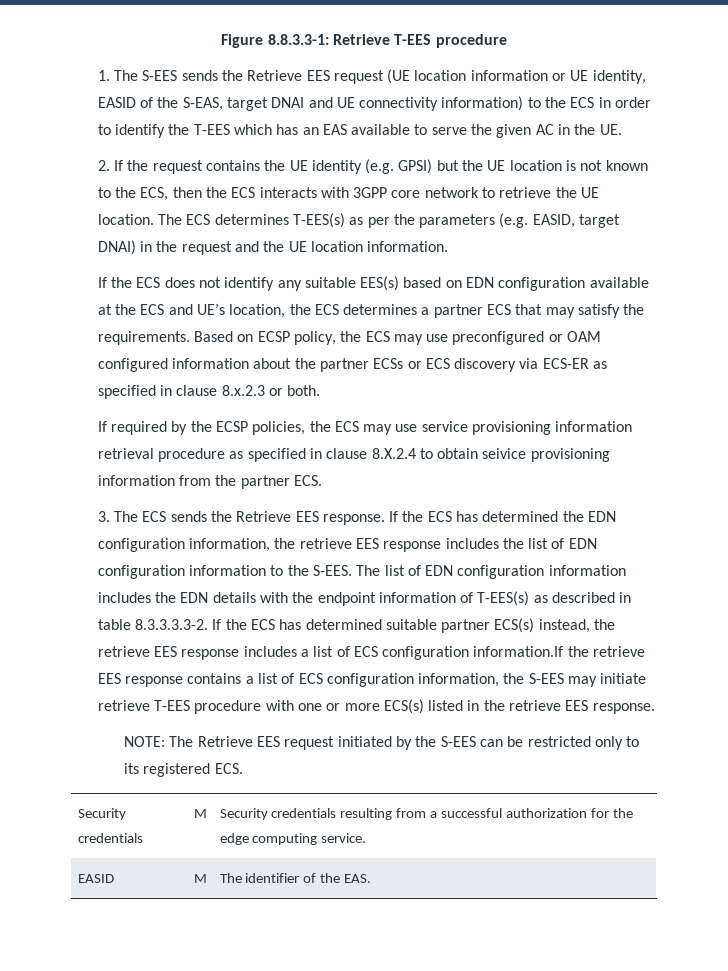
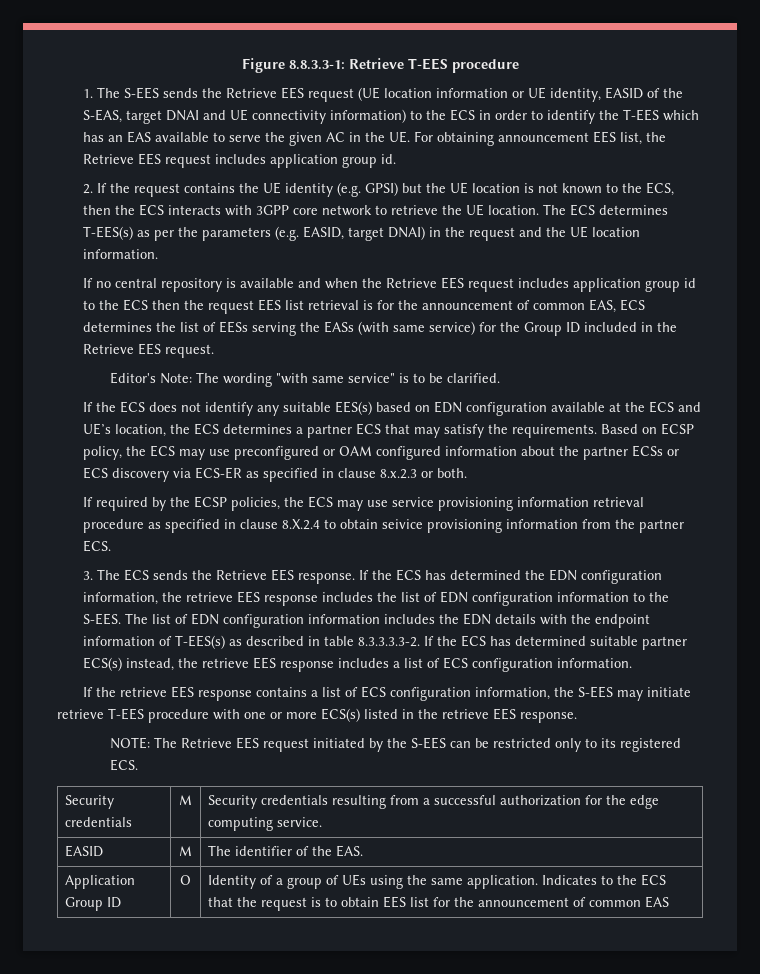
(622, 129) none -> [414,131,667,146] [83,153,397,168] For obtaining announcement EES list, the Retrieve EES request includes application group id.
(449, 246) none -> [83,277,697,292] [83,299,646,314] [83,321,678,336] [83,343,215,358] [109,372,500,387] // If no central repository is available and when the Retrieve EES request includes application group id to the ECS then the request EES list retrieval is for the announcement of common EAS, ECS determines the list of EESs serving the EASs (with same service) for the Group ID included in the Retrieve EES request. // Editor's Note: The wording "with same service" is to be clarified.
[473,646,564,657] information.If -> [557,658,633,668] [82,687,93,697] information. // If
(372, 878) none -> [65,875,136,889] [65,897,122,911] [180,875,191,885] [208,874,667,889] [208,896,670,911] // Application Group ID | O | Identity of a group of UEs using the same application. Indicates to the ECS that the request is to obtain EES list for the announcement of common EAS

